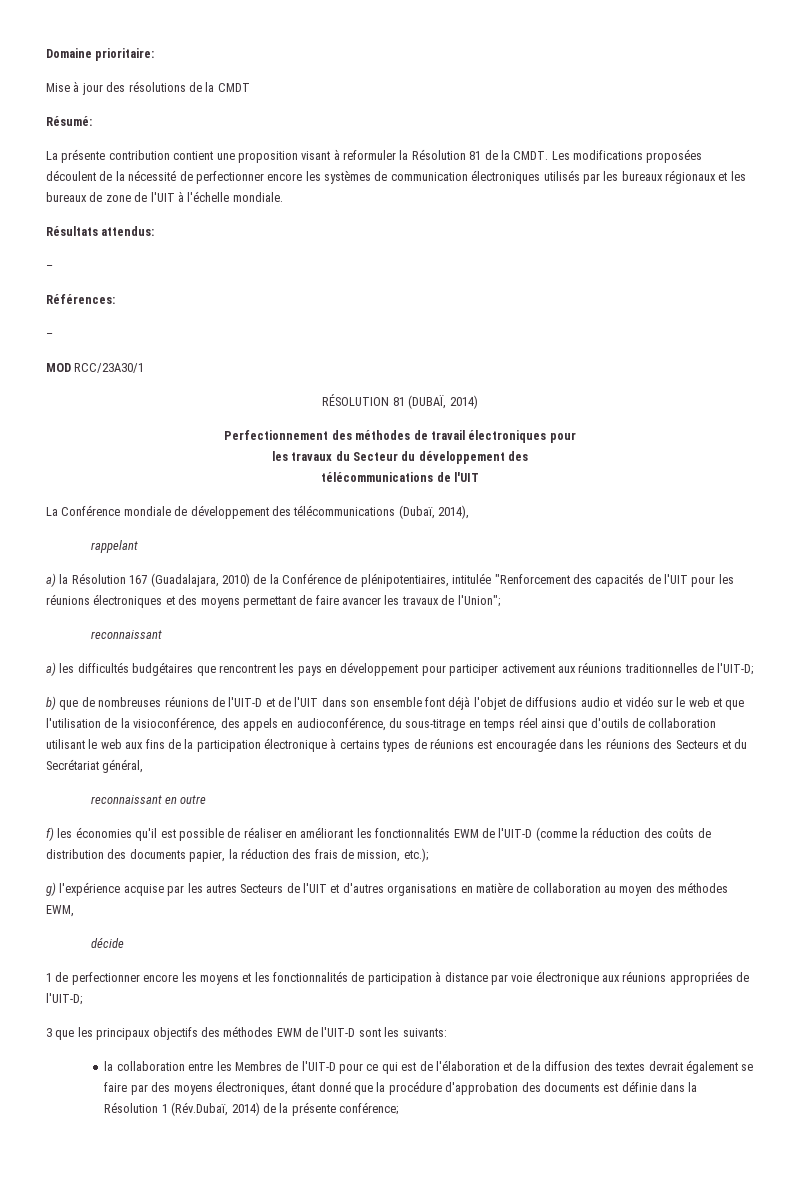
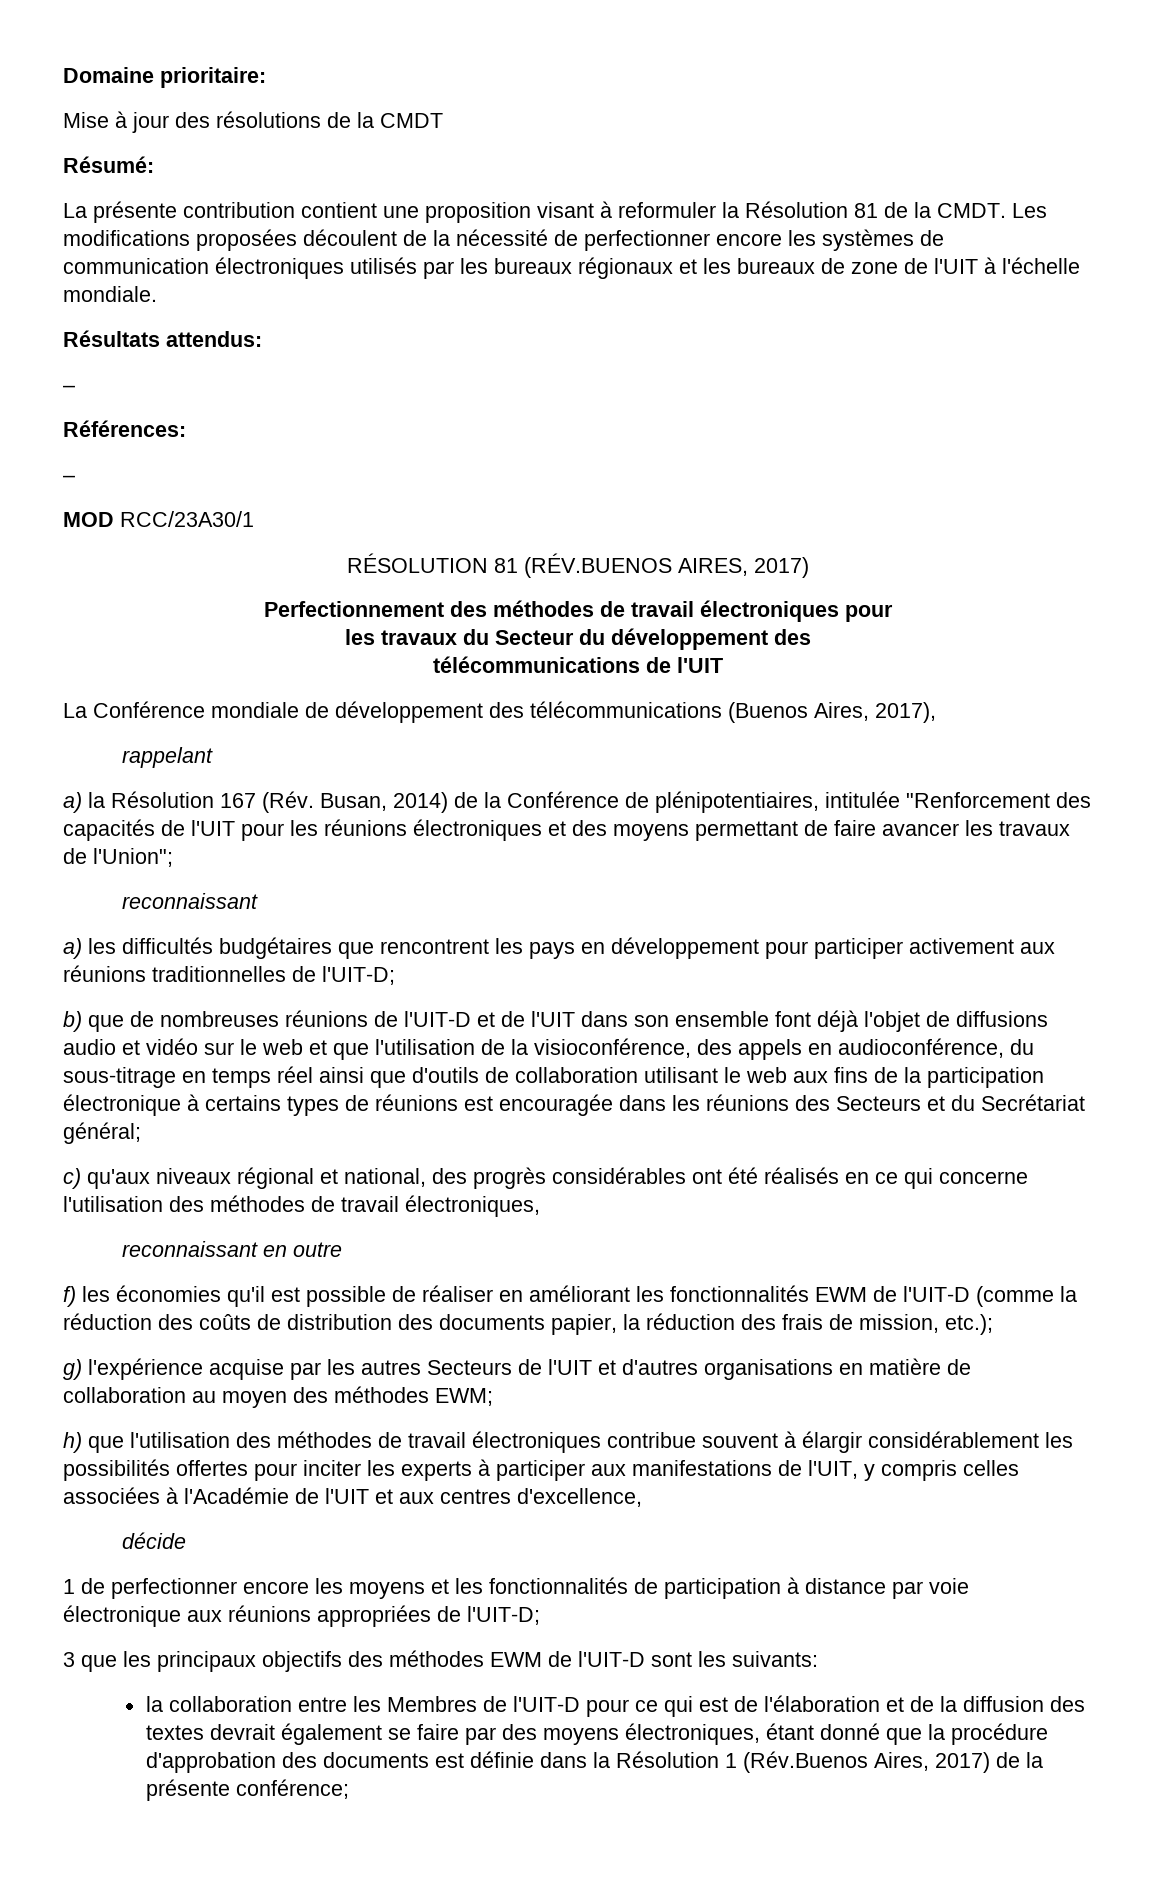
[408,395,478,409] (DUBAÏ, 2014) -> [523,553,809,578] (RÉV.BUENOS AIRES, 2017)
[398,505,469,519] (Dubaï, 2014), -> [728,702,936,723] (Buenos Aires, 2017),
[150,573,250,587] (Guadalajara, 2010) -> [262,791,448,813] (Rév. Busan, 2014)
[102,759,144,773] général, -> [63,1122,141,1144] [63,1167,1028,1189] [63,1195,540,1217] général; // c) qu'aux niveaux régional et national, des progrès considérables ont été réalisés en ce qui concerne l'utilisation des méthodes de travail électroniques,
[46,905,74,917] EWM, -> [435,1388,493,1406] [63,1431,1073,1453] [63,1459,1019,1481] [63,1487,642,1507] EWM; // h) que l'utilisation des méthodes de travail électroniques contribue souvent à élargir considérablement les possibilités offertes pour inciter les experts à participer aux manifestations de l'UIT, y compris celles associées à l'Académie de l'UIT et aux centres d'excellence,
[171,1102,260,1116] (Rév.Dubaï, 2014) -> [742,1751,990,1773] (Rév.Buenos Aires, 2017)

